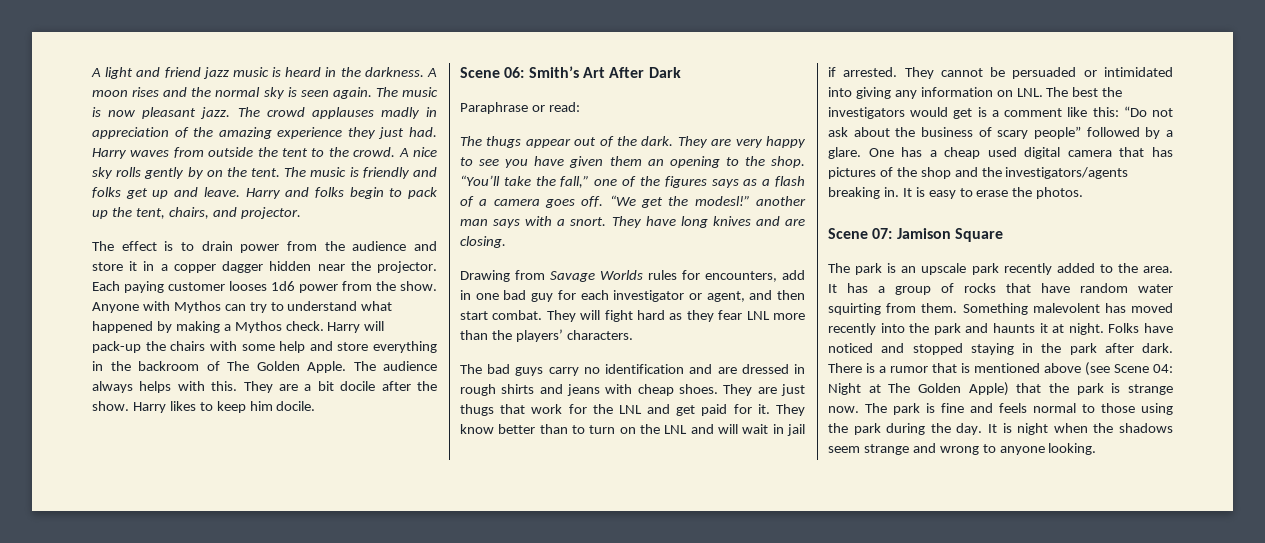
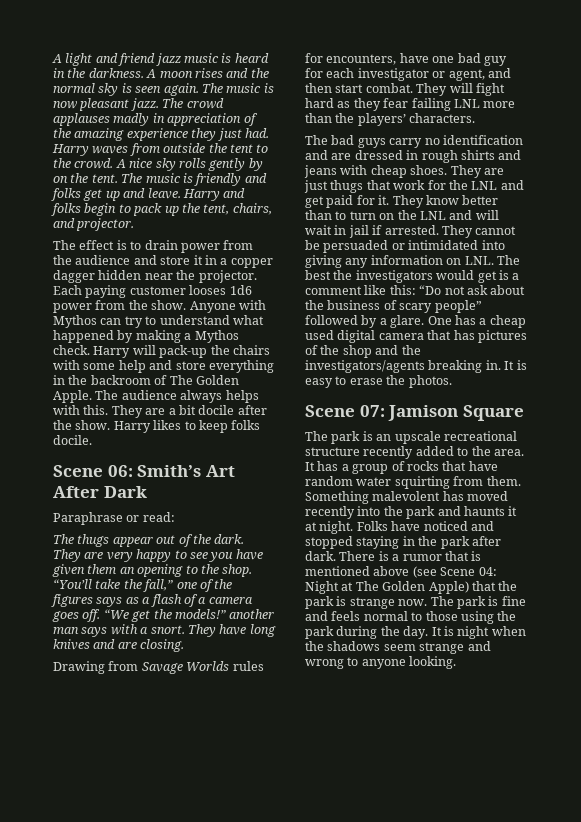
[249,401,273,411] him -> [231,420,261,430] folks
[694,195,750,206] modesl!” -> [174,609,226,619] models!”
[782,270,805,280] [460,290,471,300] add in -> [399,53,429,63] have
(743, 315) none -> [411,98,451,111] failing
[971,263,999,275] park -> [443,431,517,441] [305,447,360,456] recreational structure

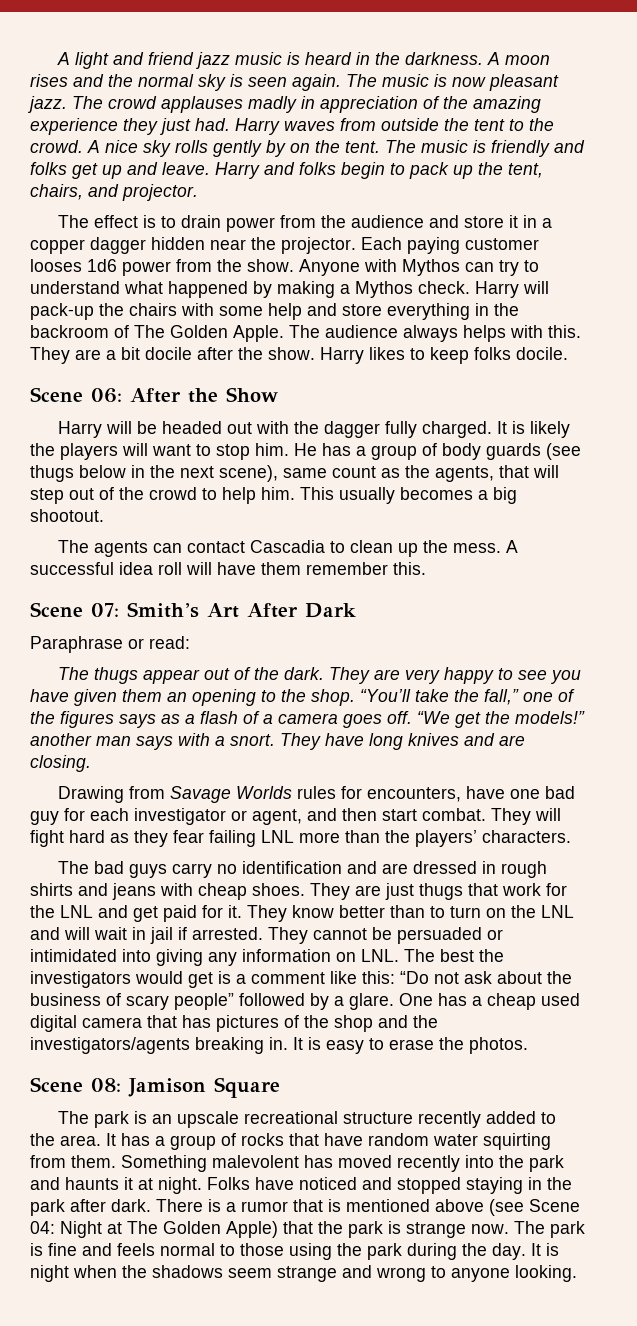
(133, 471) none -> [130,387,278,403] [58,421,571,438] [30,443,581,460] [30,465,559,482] [30,487,517,504] [30,509,104,522] [58,540,519,557] [30,562,426,575] [30,602,119,617] After the Show // Harry will be headed out with the dagger fully charged. It is likely the players will want to stop him. He has a group of body guards (see thugs below in the next scene), same count as the agents, that will step out of the crowd to help him. This usually becomes a big shootout. // The agents can contact Cascadia to clean up the mess. A successful idea roll will have them remember this. // Scene 07:
[359,405,385,417] 07: -> [91,1078,121,1092] 08:

